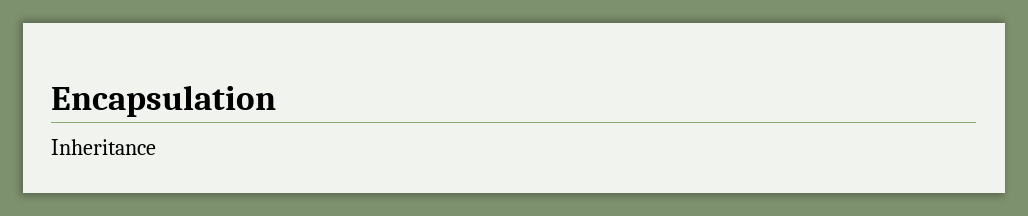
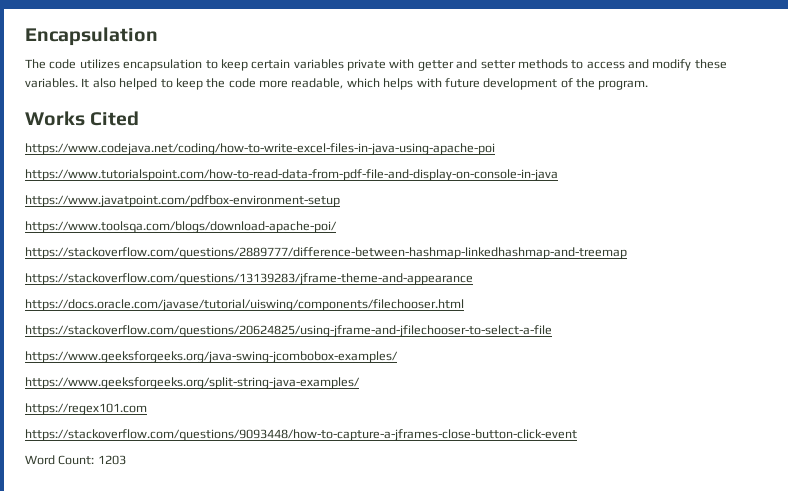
[51,139,156,155] Inheritance -> [25,59,727,71] [25,78,649,90] [25,111,140,126] [25,143,495,155] [25,169,558,181] [25,195,340,207] [25,221,337,233] [25,247,627,259] [25,273,473,285] [25,299,464,311] [25,325,552,337] [25,351,398,363] [25,377,360,389] [25,403,147,415] [25,429,577,441] [25,455,126,465] The code utilizes encapsulation to keep certain variables private with getter and setter methods to access and modify these variables. It also helped to keep the code more readable, which helps with future development of the program. // Works Cited // https://www.codejava.net/coding/how-to-write-excel-files-in-java-using-apache-poi // https://www.tutorialspoint.com/how-to-read-data-from-pdf-file-and-display-on-console-in-java // https://www.javatpoint.com/pdfbox-environment-setup // https://www.toolsqa.com/blogs/download-apache-poi/ // https://stackoverflow.com/questions/2889777/difference-between-hashmap-linkedhashmap-and-treemap // https://stackoverflow.com/questions/13139283/jframe-theme-and-appearance // https://docs.oracle.com/javase/tutorial/uiswing/components/filechooser.html // https://stackoverflow.com/questions/20624825/using-jframe-and-jfilechooser-to-select-a-file // https://www.geeksforgeeks.org/java-swing-jcombobox-examples/ // https://www.geeksforgeeks.org/split-string-java-examples/ // https://regex101.com // https://stackoverflow.com/questions/9093448/how-to-capture-a-jframes-close-button-click-event // Word Count: 1203

